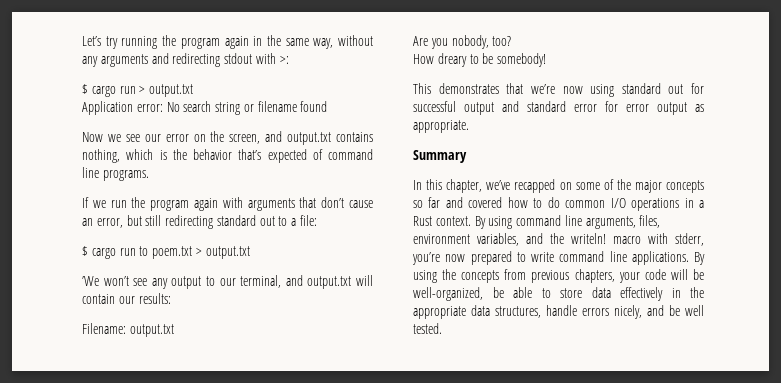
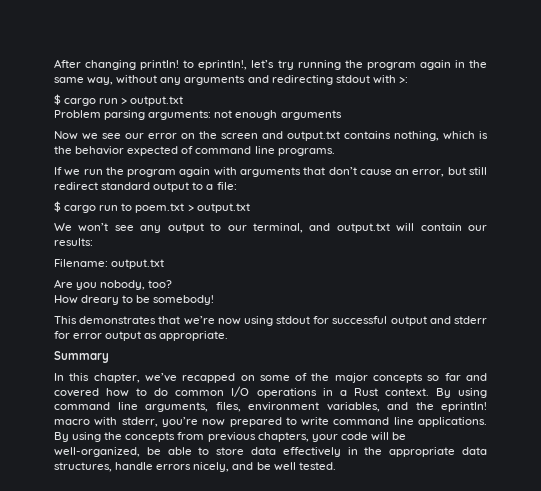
[82,36,101,46] Let’s -> [54,59,275,70] After changing println! to eprintln!, let’s
[82,101,328,115] Application error: No search string or filename found -> [54,110,342,120] Problem parsing arguments: not enough arguments
[229,134,261,144] screen, -> [221,133,258,139] screen
[238,149,262,160] that’s -> (125, 150) none
[165,215,275,229] redirecting standard out -> [54,182,190,192] redirect standard output
[82,276,99,286] ’We -> [54,223,72,231] We
[621,83,684,94] standard out -> [276,316,311,324] stdout
[527,101,597,112] standard error -> [454,316,488,324] stderr
[571,233,606,244] writeln! -> [441,402,487,412] eprintln!

